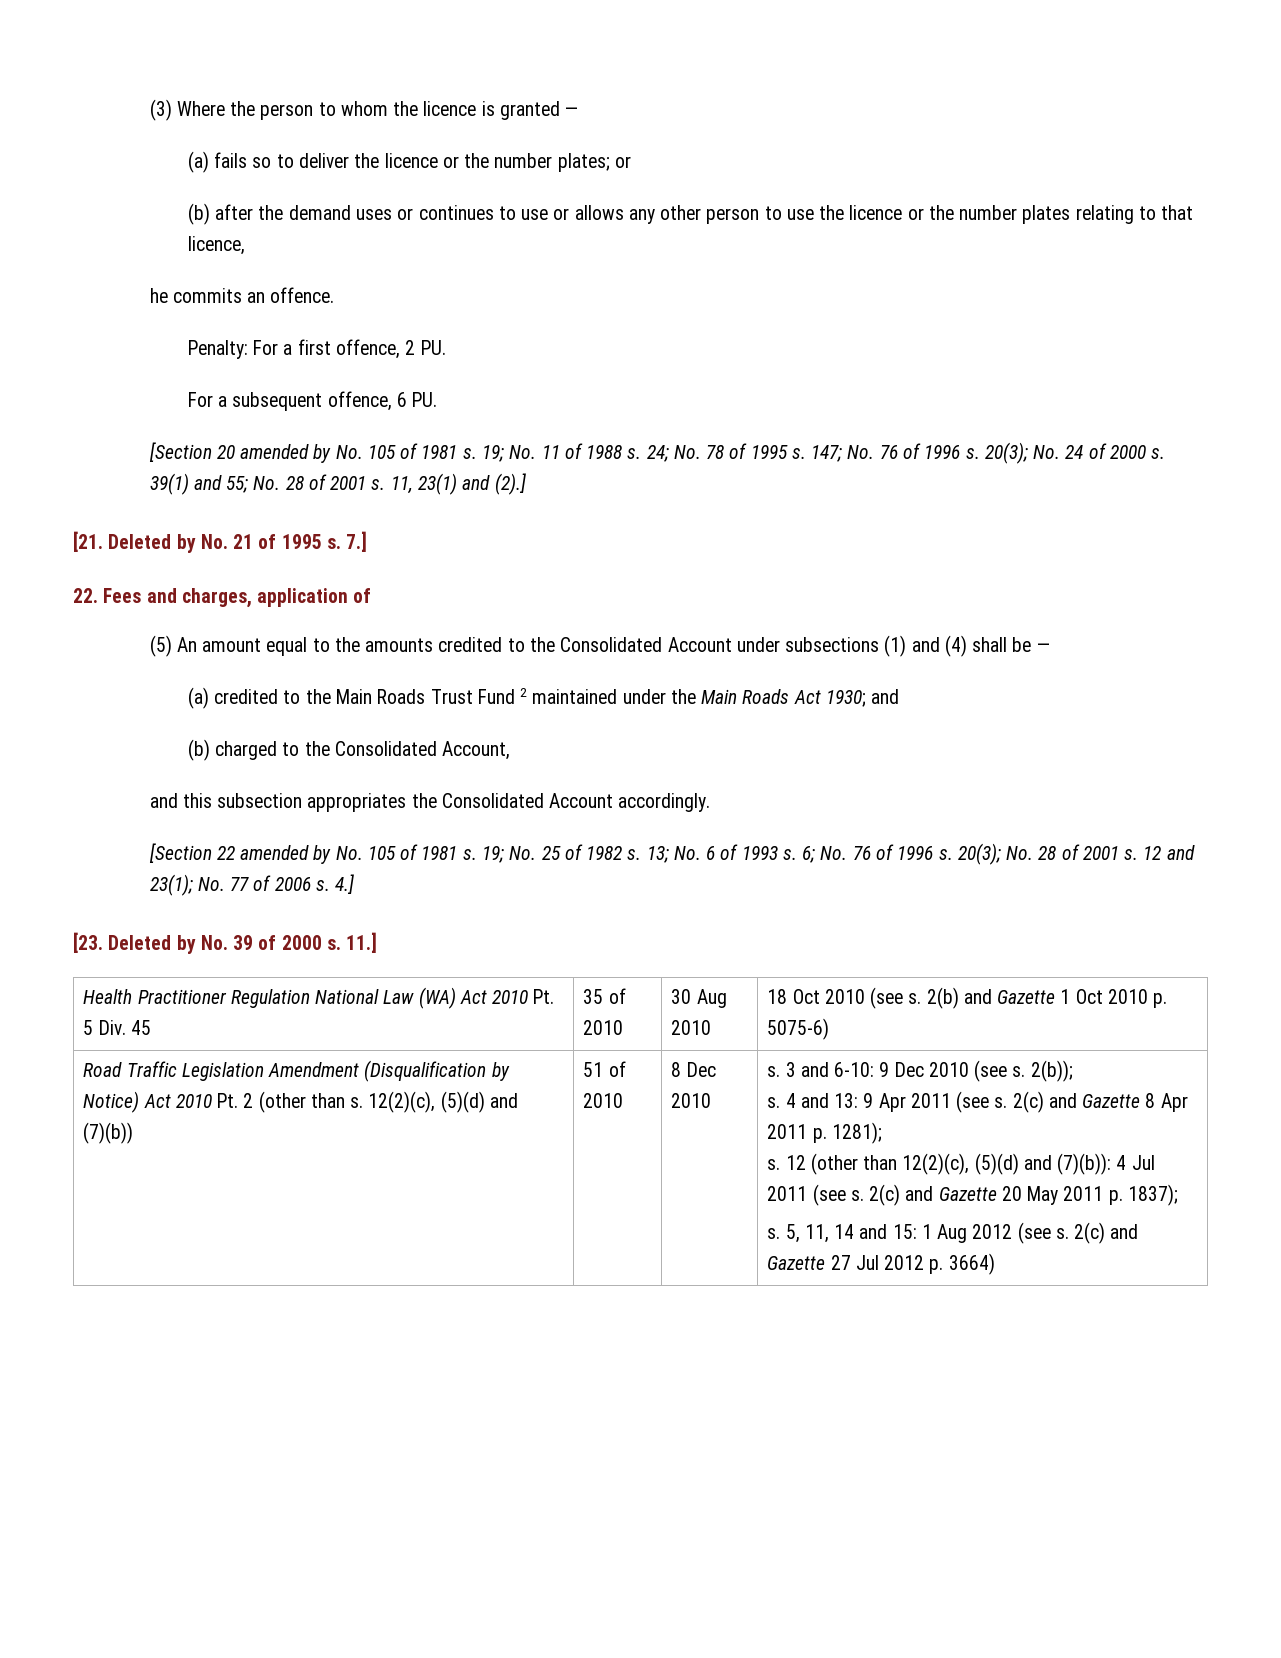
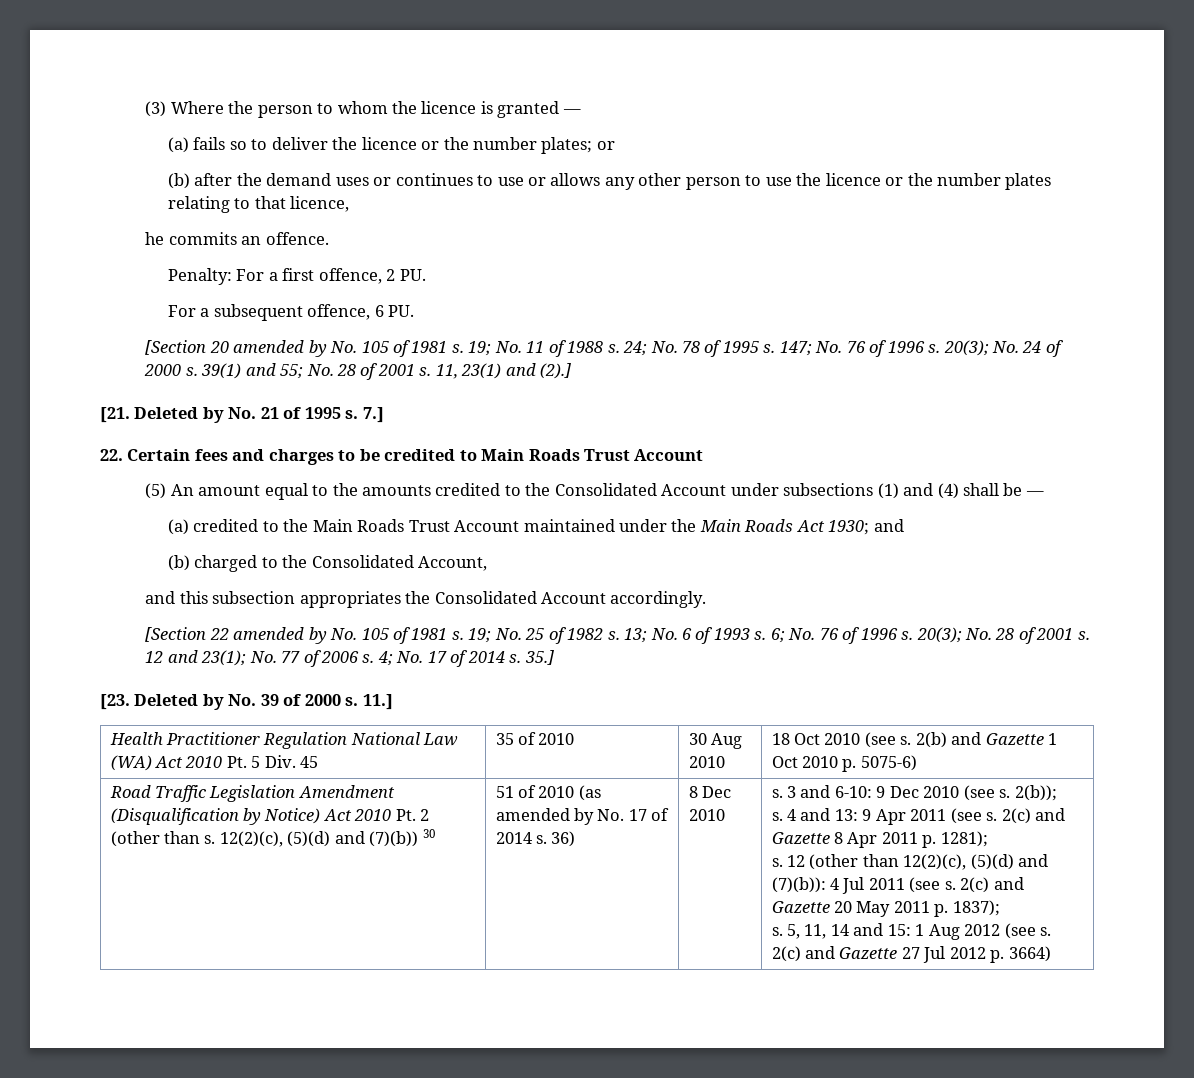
[103,588,372,608] Fees and charges, application of -> [127,449,704,465] Certain fees and charges to be credited to Main Roads Trust Account
[477,688,528,704] Fund 2 -> [454,520,520,532] Account
[335,874,355,894] 4.] -> [377,650,554,667] 4; No. 17 of 2014 s. 35.]
(134, 1133) none -> [422,829,435,838] 30
(624, 1100) none -> [578,785,601,801] [495,808,670,825] [495,831,576,847] (as amended by No. 17 of 2014 s. 36)

